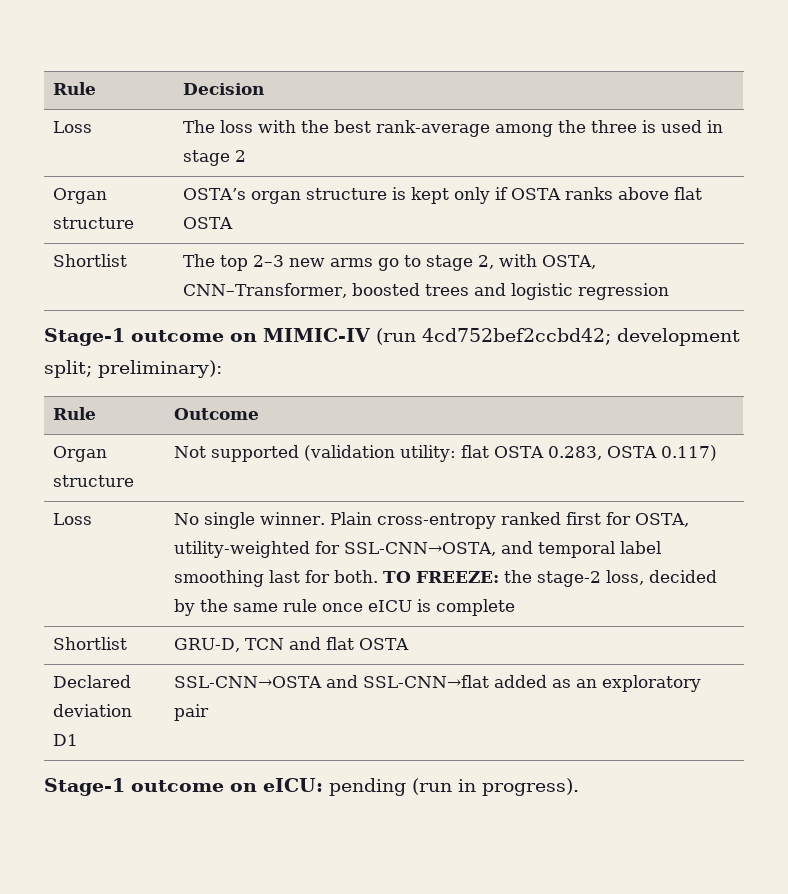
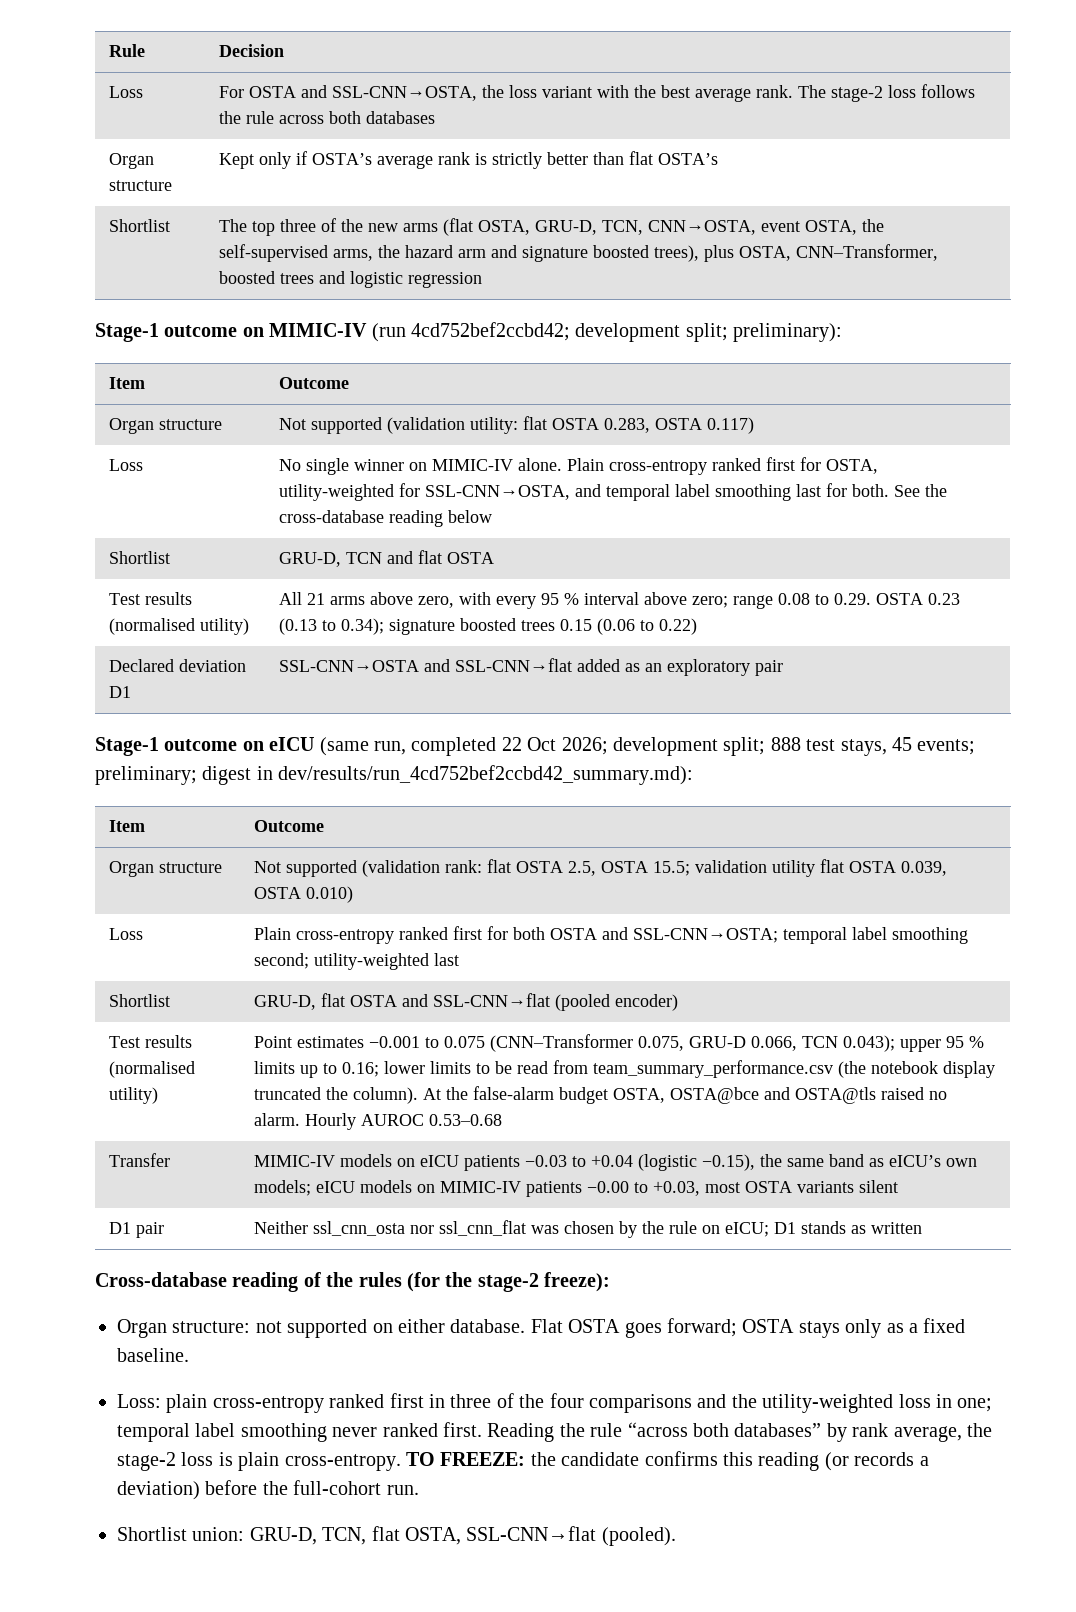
[182,120,723,137] [182,150,246,166] [52,188,107,204] [52,217,134,229] [182,187,702,204] [182,217,233,229] [52,254,127,267] [182,254,537,271] The loss with the best rank-average among the three is used in stage 2 // Organ structure | OSTA’s organ structure is kept only if OSTA ranks above flat OSTA // Shortlist | The top 2–3 new arms go to stage 2, with -> [218,84,975,102] [218,111,435,124] [108,153,154,169] [108,180,172,191] [218,151,718,169] [108,219,170,232] [218,218,884,236] [218,244,734,262] For OSTA and SSL-CNN→OSTA, the loss variant with the best average rank. The stage-2 loss follows the rule across both databases // Organ structure | Kept only if OSTA’s average rank is strictly better than flat OSTA’s // Shortlist | The top three of the new arms (flat OSTA, GRU-D, TCN, CNN→OSTA, event OSTA, the self-supervised arms, the hazard arm and signature boosted trees), plus
[52,407,96,420] Rule -> [108,377,145,389] Item
[259,512,325,525] winner. -> [353,458,562,471] winner on MIMIC-IV alone.
[382,570,717,587] [173,599,515,616] TO FREEZE: the stage-2 loss, decided by the same rule once eICU is complete -> [893,484,947,497] [278,510,492,527] See the cross-database reading below
(409, 644) none -> [108,592,192,605] [108,618,249,635] [278,592,960,609] [278,618,697,635] // Test results (normalised utility) | All 21 arms above zero, with every 95 % interval above zero; range 0.08 to 0.29. OSTA 0.23 (0.13 to 0.34); signature boosted trees 0.15 (0.06 to 0.22)
[263,778,579,796] eICU: pending (run in progress). -> [269,737,976,756] [95,765,694,785] [108,820,145,832] [253,820,324,832] [108,861,222,877] [253,859,947,877] [253,886,353,903] [108,928,143,940] [253,926,968,944] [253,953,459,970] [108,994,170,1007] [253,993,678,1011] [108,1035,192,1048] [108,1061,195,1078] [108,1087,158,1104] [253,1034,984,1052] [253,1060,995,1078] [253,1086,947,1104] [253,1113,502,1130] [108,1153,170,1167] [253,1154,977,1171] [253,1180,898,1197] [108,1222,164,1238] [253,1220,922,1238] [95,1272,611,1292] [117,1318,966,1338] [117,1348,189,1362] [117,1393,993,1413] [117,1422,992,1442] [117,1451,929,1471] [117,1480,419,1500] [117,1526,676,1546] eICU (same run, completed 22 Oct 2026; development split; 888 test stays, 45 events; preliminary; digest in dev/results/run_4cd752bef2ccbd42_summary.md): // Item | Outcome // Organ structure | Not supported (validation rank: flat OSTA 2.5, OSTA 15.5; validation utility flat OSTA 0.039, OSTA 0.010) // Loss | Plain cross-entropy ranked first for both OSTA and SSL-CNN→OSTA; temporal label smoothing second; utility-weighted last // Shortlist | GRU-D, flat OSTA and SSL-CNN→flat (pooled encoder) // Test results (normalised utility) | Point estimates −0.001 to 0.075 (CNN–Transformer 0.075, GRU-D 0.066, TCN 0.043); upper 95 % limits up to 0.16; lower limits to be read from team_summary_performance.csv (the notebook display truncated the column). At the false-alarm budget OSTA, OSTA@bce and OSTA@tls raised no alarm. Hourly AUROC 0.53–0.68 // Transfer | MIMIC-IV models on eICU patients −0.03 to +0.04 (logistic −0.15), the same band as eICU’s own models; eICU models on MIMIC-IV patients −0.00 to +0.03, most OSTA variants silent // D1 pair | Neither ssl_cnn_osta nor ssl_cnn_flat was chosen by the rule on eICU; D1 stands as written // Cross-database reading of the rules (for the stage-2 freeze): // Organ structure: not supported on either database. Flat OSTA goes forward; OSTA stays only as a fixed baseline. // Loss: plain cross-entropy ranked first in three of the four comparisons and the utility-weighted loss in one; temporal label smoothing never ranked first. Reading the rule “across both databases” by rank average, the stage-2 loss is plain cross-entropy. TO FREEZE: the candidate confirms this reading (or records a deviation) before the full-cohort run. // Shortlist union: GRU-D, TCN, flat OSTA, SSL-CNN→flat (pooled).

